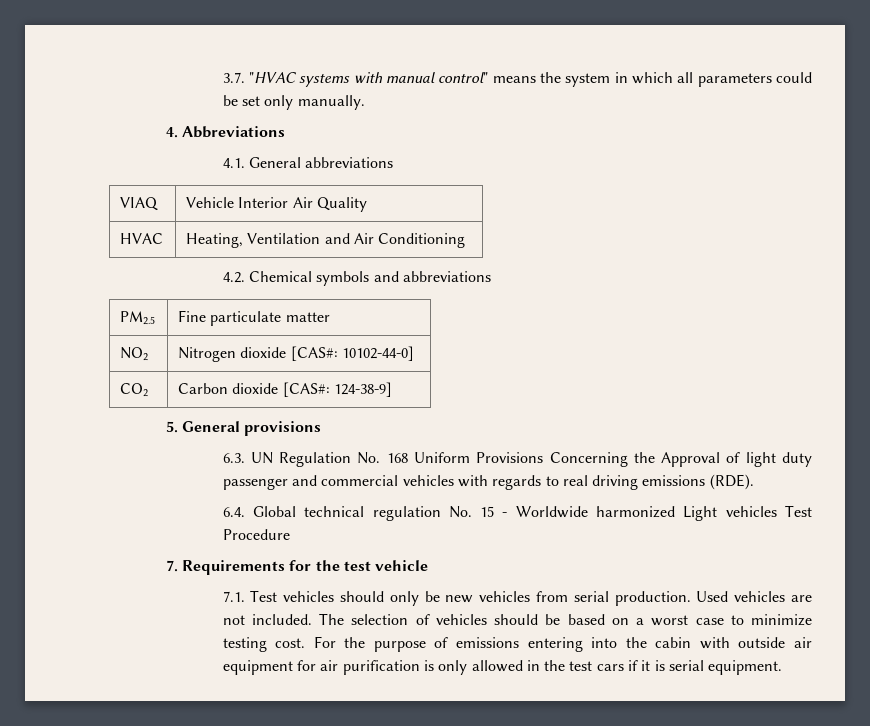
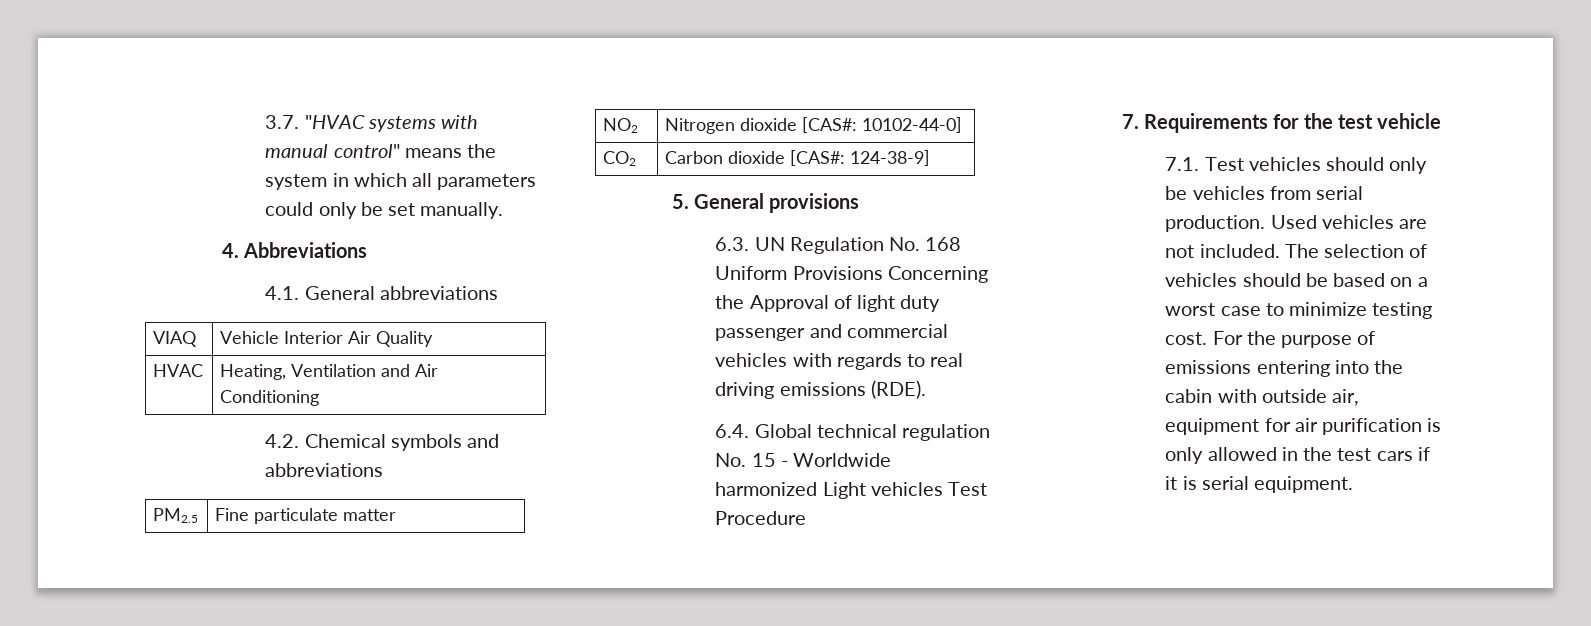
(812, 77) none -> [318,202,357,219] only
[264,95,294,110] only -> (416, 209) none
[445,595,474,603] new -> (1188, 193) none
[794,637,813,648] air -> [1332,389,1360,406] air,

